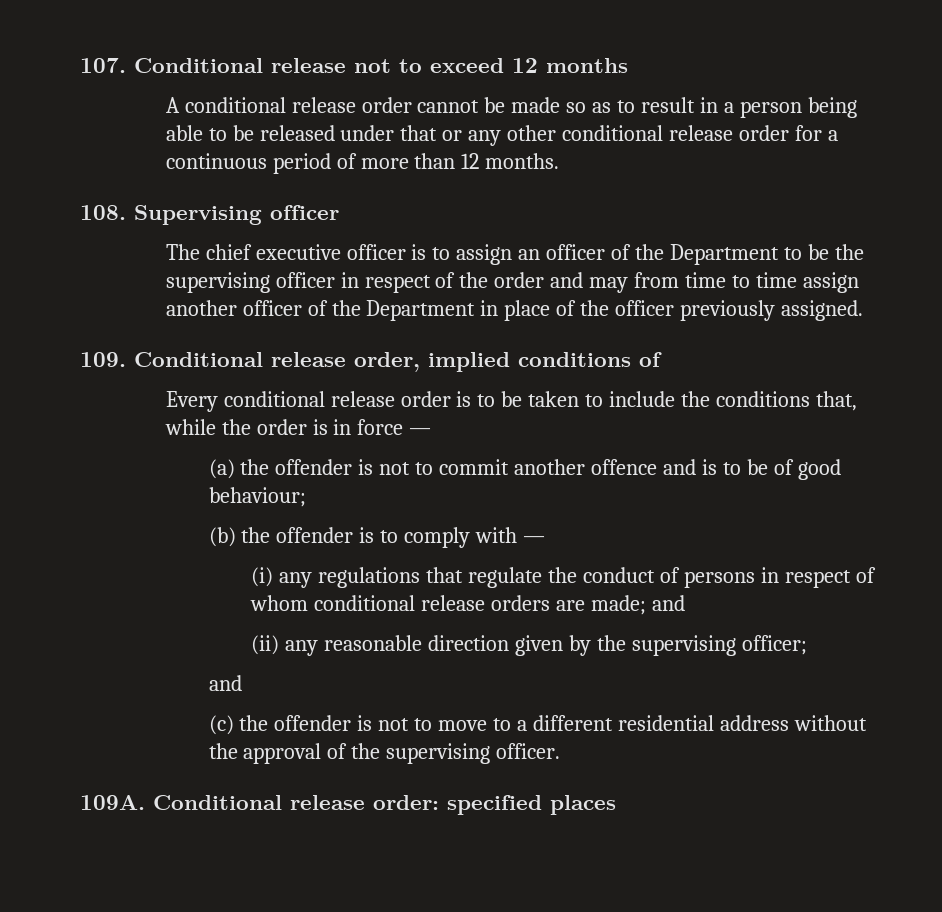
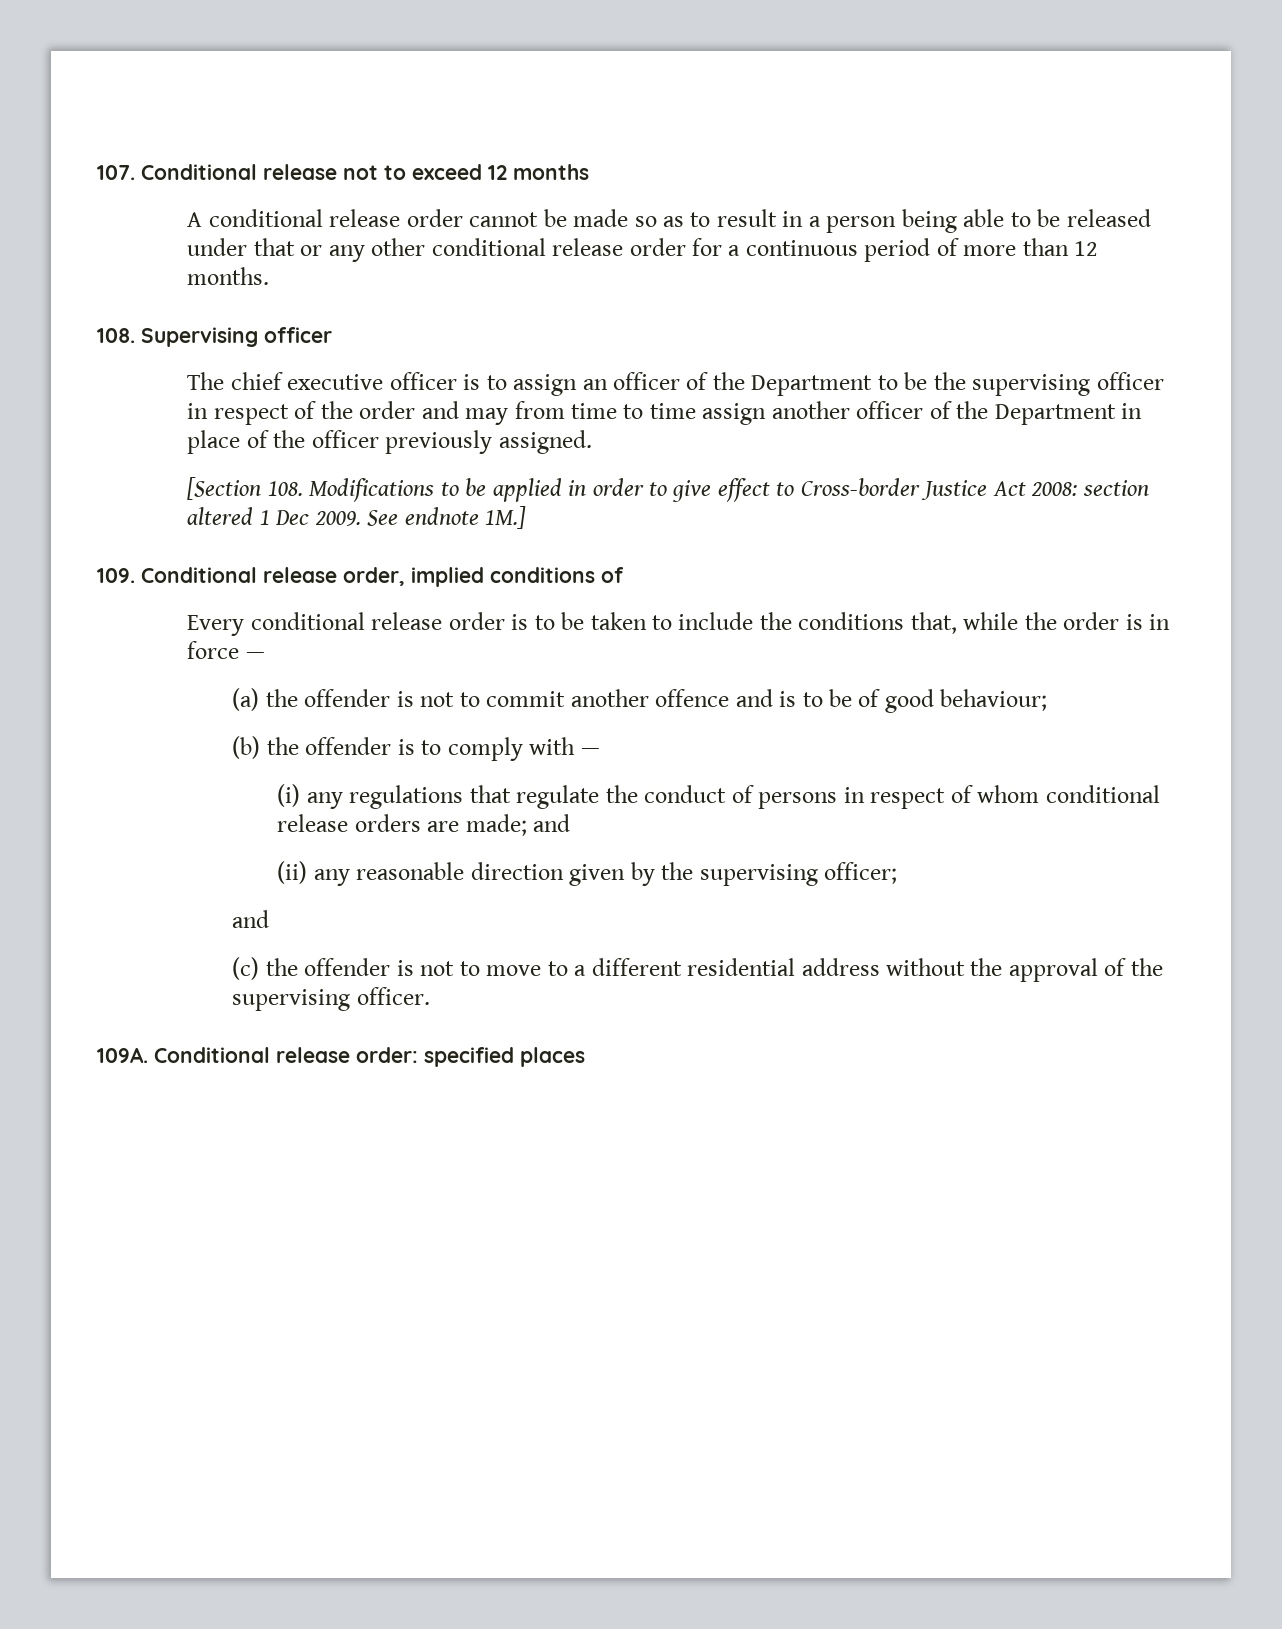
(864, 310) none -> [187,477,1149,502] [187,506,527,529] // [Section 108. Modifications to be applied in order to give effect to Cross-border Justice Act 2008: section altered 1 Dec 2009. See endnote 1M.]

